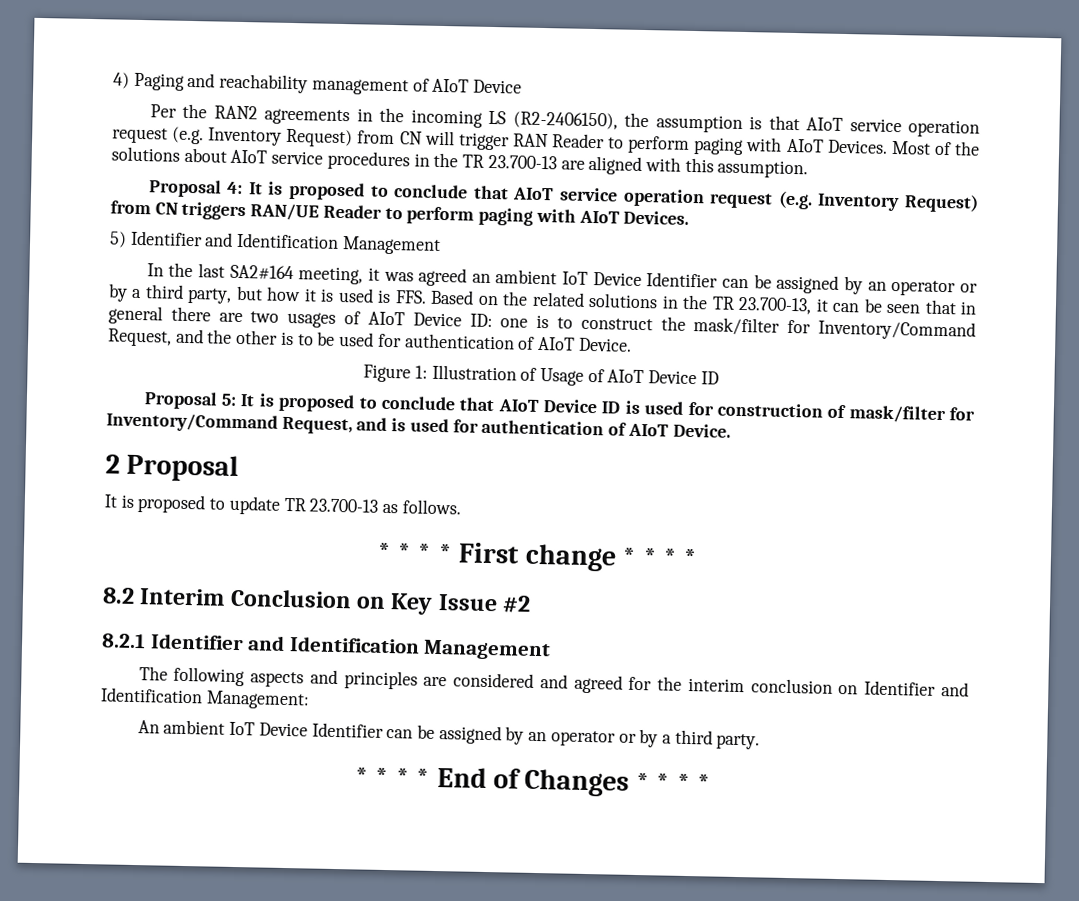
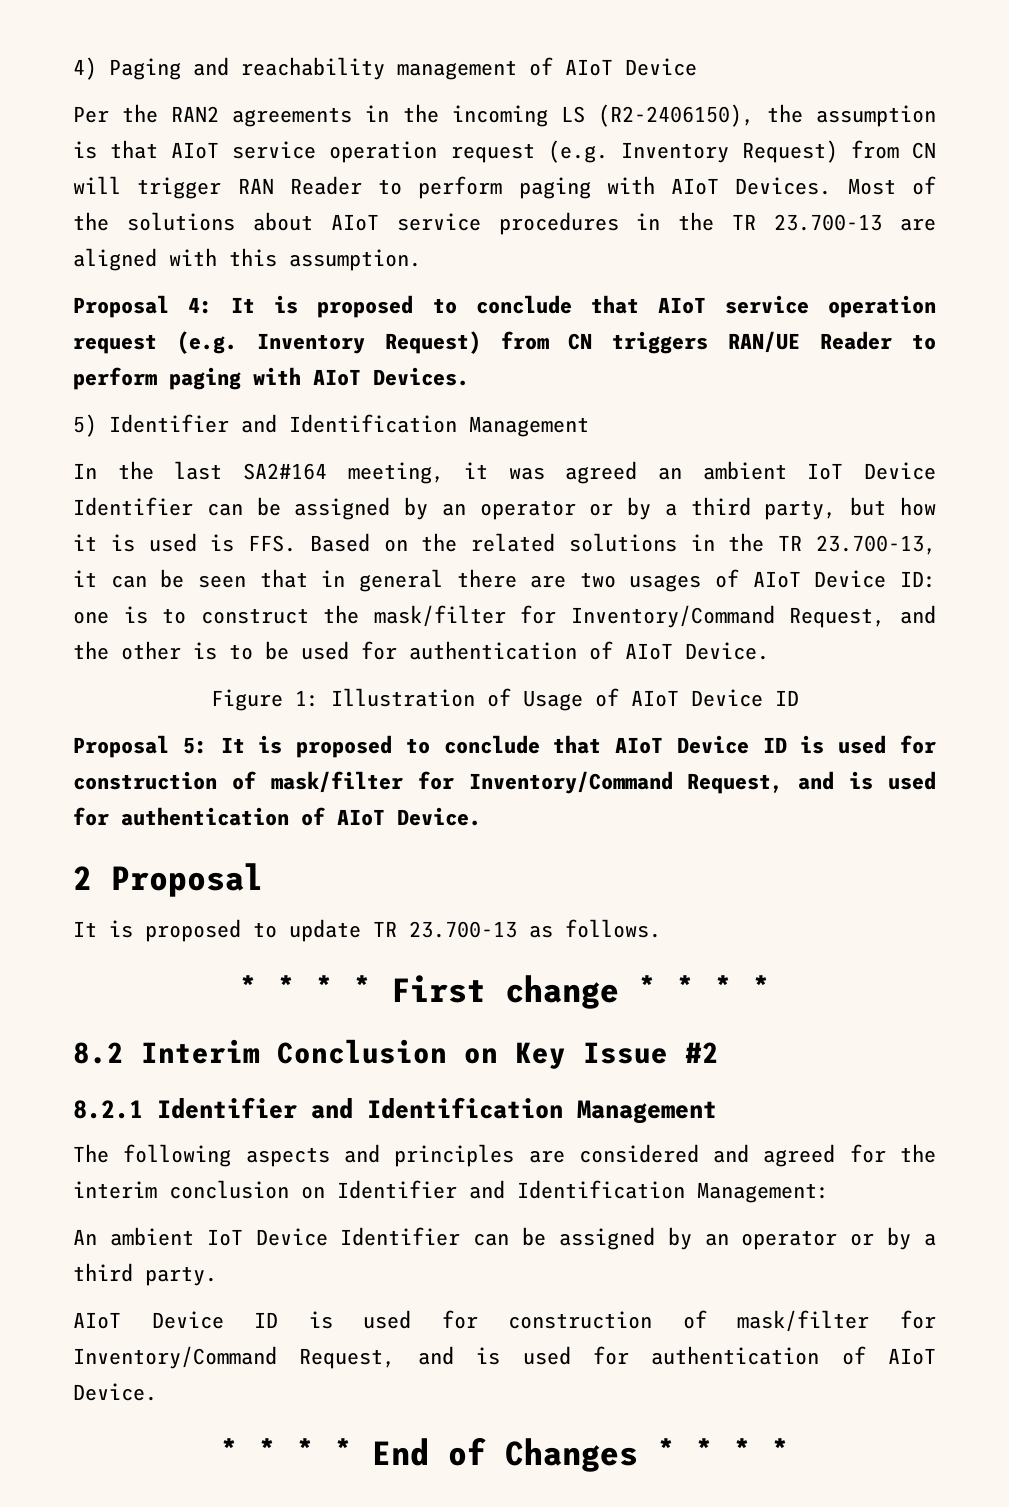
(761, 741) none -> [73,1310,936,1332] [73,1346,936,1369] [73,1383,157,1401] // AIoT Device ID is used for construction of mask/filter for Inventory/Command Request, and is used for authentication of AIoT Device.

